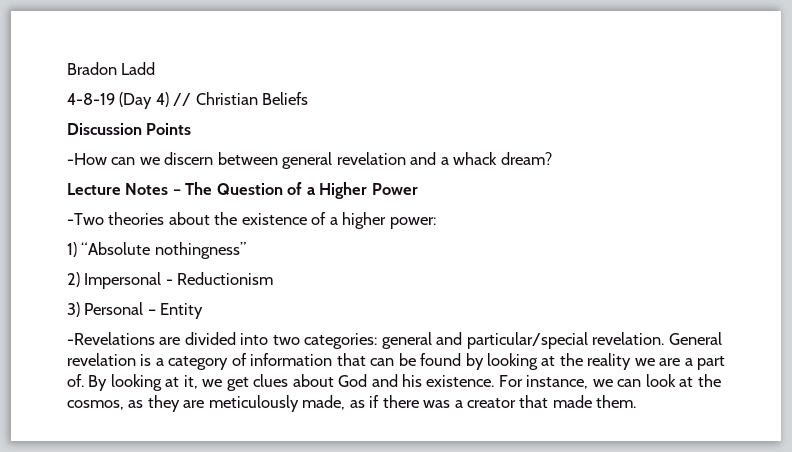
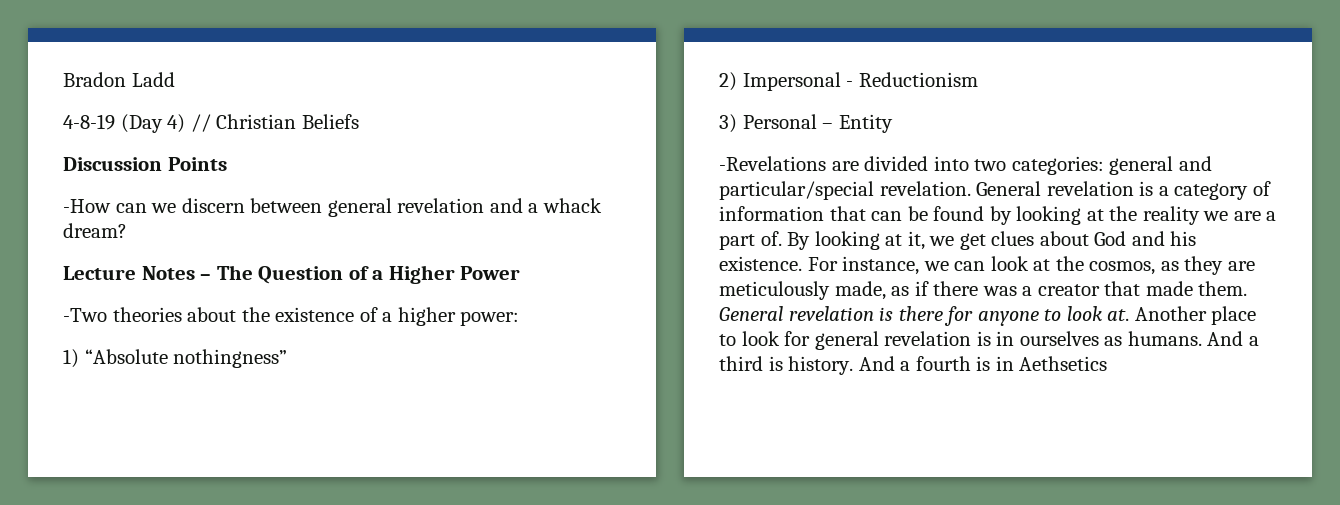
(637, 401) none -> [719,306,1257,326] [719,331,1259,350] [719,356,1108,375] General revelation is there for anyone to look at. Another place to look for general revelation is in ourselves as humans. And a third is history. And a fourth is in Aethsetics

